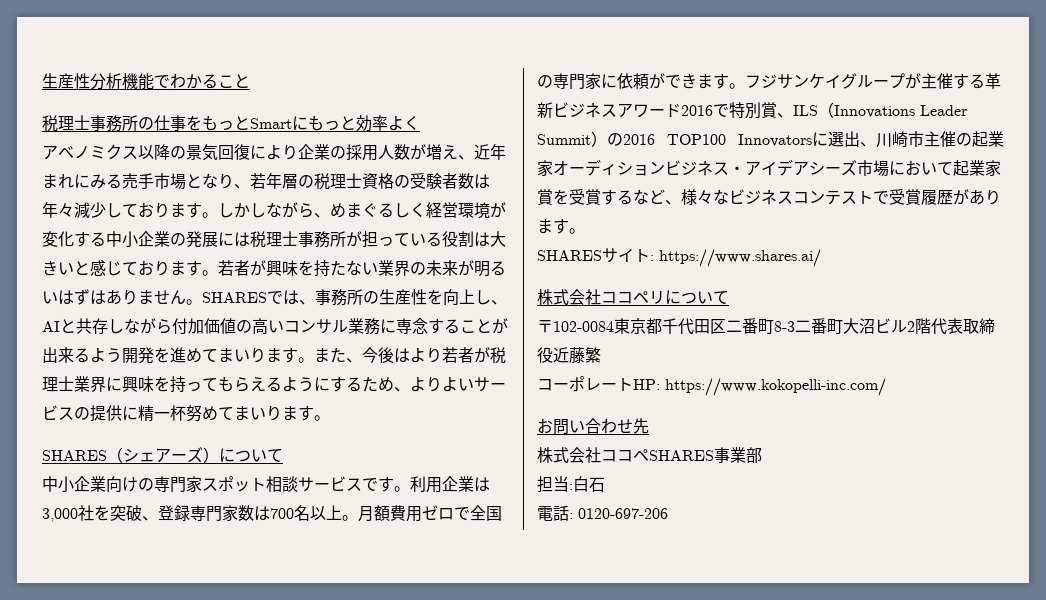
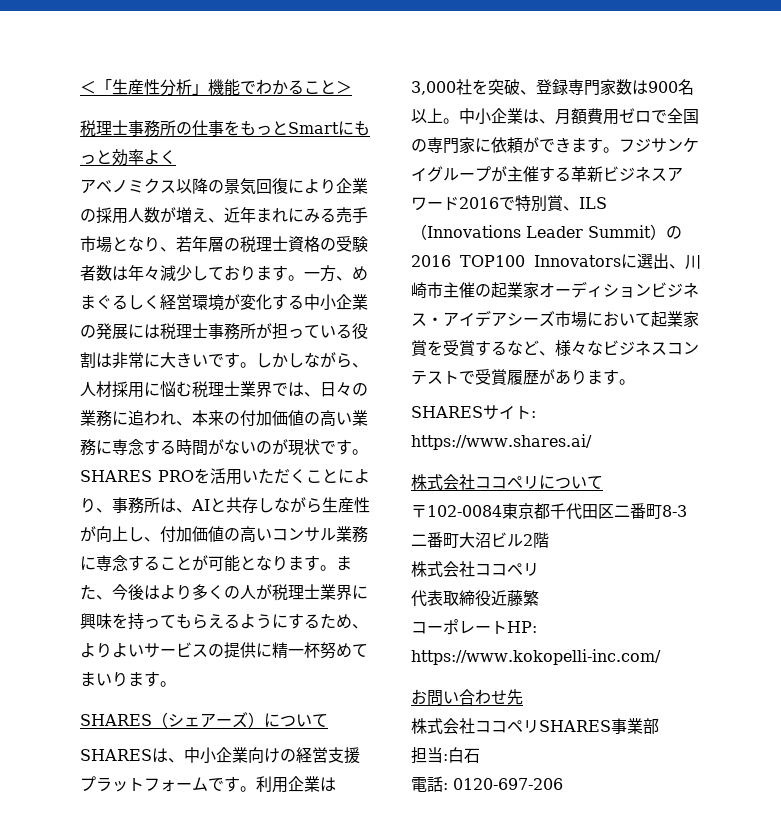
(42, 81) none -> [80,79,112,94] ＜「
(122, 81) none -> [192,83,208,95] 」
(250, 81) none -> [336,81,352,94] ＞
[218,202,314,218] しかしながら -> [304,265,336,282] 一方
[490,231,506,247] [42,260,506,277] [42,289,491,306] 大きいと感じております。若者が興味を持たない業界の未来が明るいはずはありません。SHARESでは、事務所の生産性を向上し -> [112,352,368,369] [80,381,368,398] [80,410,368,427] [80,439,368,456] [80,468,370,485] [80,497,176,514] 非常に大きいです。しかしながら、人材採用に悩む税理士業界では、日々の業務に追われ、本来の付加価値の高い業務に専念する時間がないのが現状です。SHARES PROを活用いただくことにより、事務所は
(172, 326) none -> [322,497,370,513] [80,526,160,542] 生産性が向上し、
[42,347,250,364] 出来るよう開発を進めてまい -> [208,555,272,572] 可能とな
[442,347,474,363] 若者 -> [192,584,256,600] 多くの人
(283, 455) none -> [80,748,184,763] SHARESは、
[154,476,362,493] 専門家スポット相談サービス -> [296,747,360,764] [80,776,208,792] 経営支援プラットフォーム
[270,508,294,519] 700 -> [648,81,678,93] 900
(358, 518) none -> [459,108,555,125] 中小企業は、
(931, 326) none -> [411,561,539,577] // 株式会社ココペリ //
(649, 455) none -> [523,720,539,733] リ

